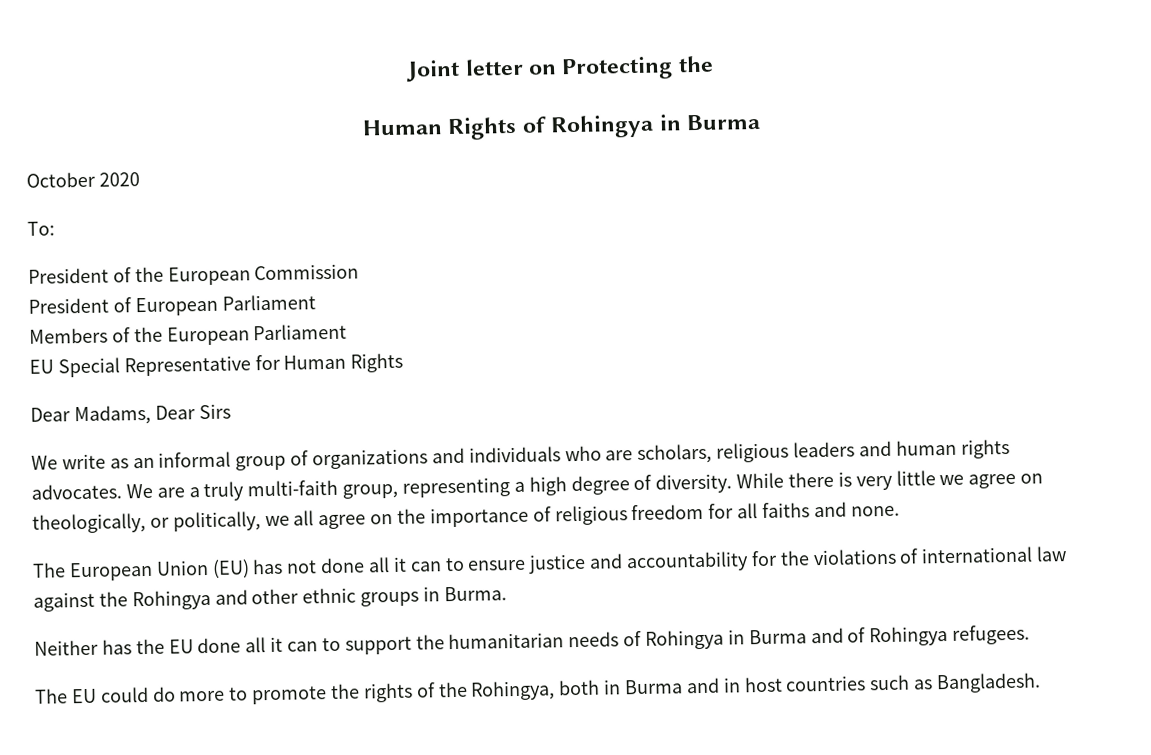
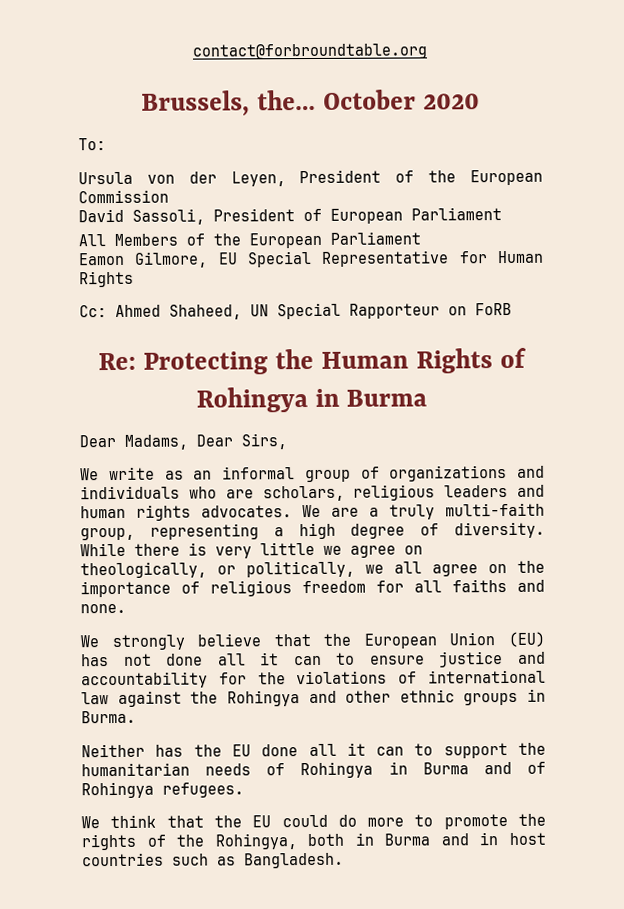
[405,58,557,82] Joint letter on -> [192,43,427,60] [141,89,480,117] [78,138,106,151] [78,169,543,187] [78,189,169,204] [78,207,502,225] [78,231,421,249] [78,250,544,268] [79,270,134,288] [79,302,512,320] [98,352,137,371] contact@forbroundtable.org // Brussels, the… October 2020 // To: // Ursula von der Leyen, President of the European Commission // David Sassoli, President of European Parliament // All Members of the European Parliament // Eamon Gilmore, EU Special Representative for Human Rights // Cc: Ahmed Shaheed, UN Special Rapporteur on FoRB // Re:
(714, 64) // -> (315, 359) none
[26,171,140,188] [27,221,55,236] [28,263,360,286] [28,294,316,317] [29,323,348,346] [29,352,404,378] // October 2020 // To: // President of the European Commission // President of European Parliament // Members of the European Parliament // EU Special Representative for Human Rights -> (428, 398) none
[198,403,231,420] Sirs -> [241,433,287,450] Sirs,
[32,562,66,578] The -> [80,633,352,651] We strongly believe that the
[34,688,68,704] The -> [81,814,242,829] We think that the

